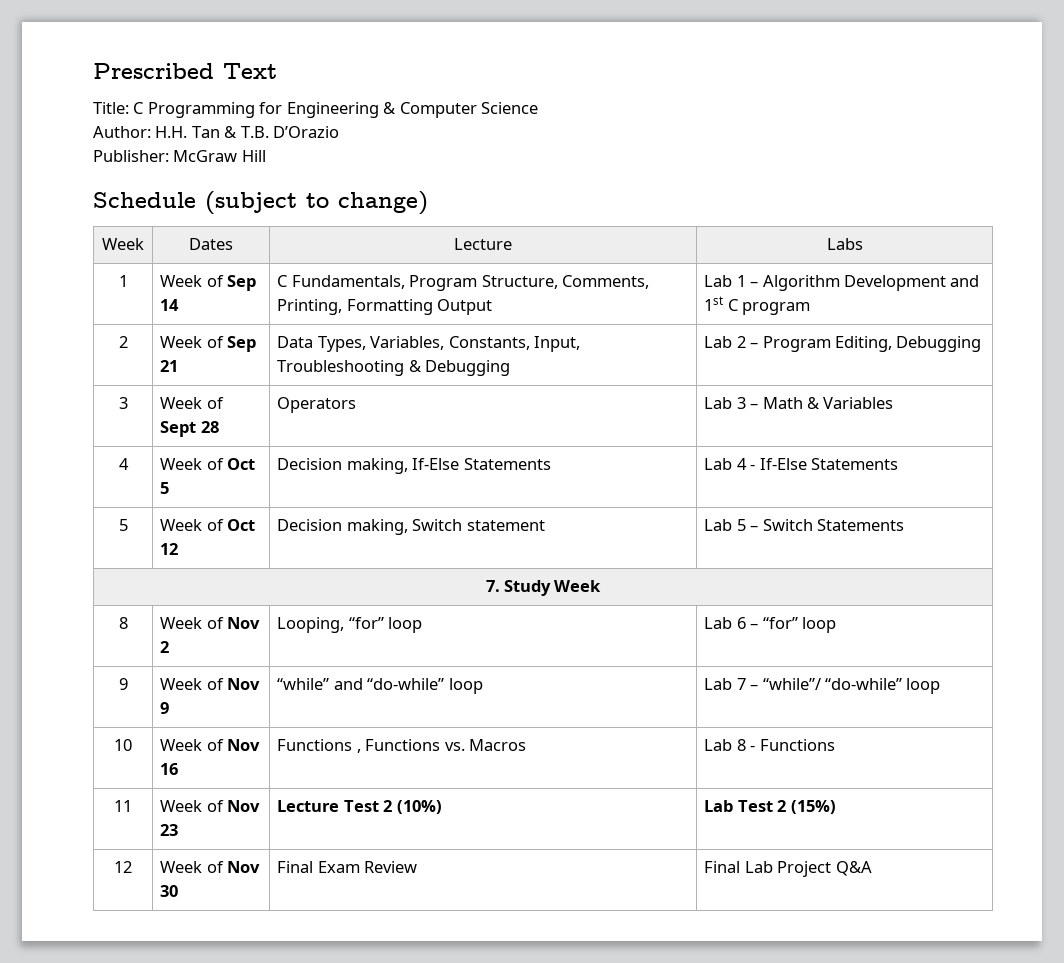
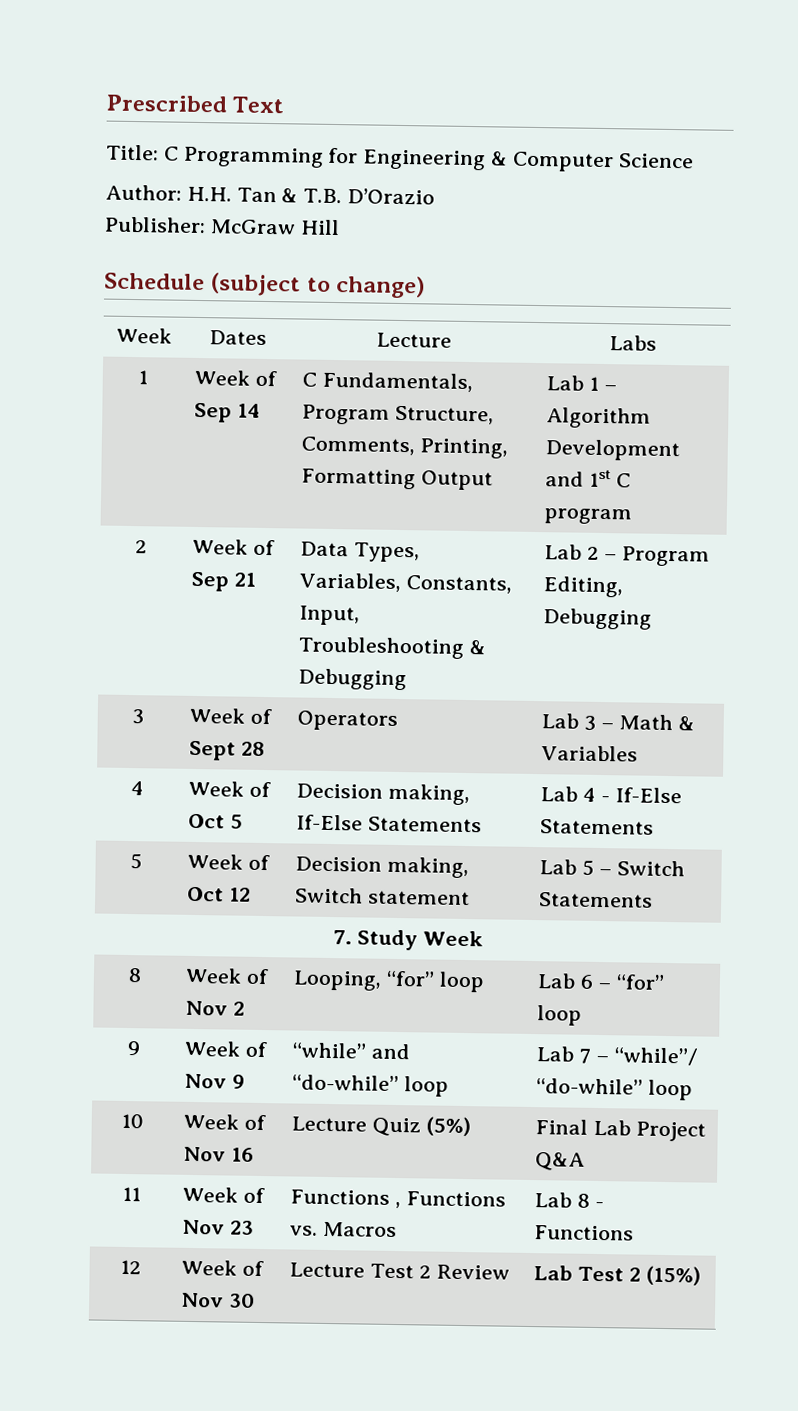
(179, 769) none -> [291,1116,472,1137] [535,1119,707,1142] [535,1152,586,1171] [121,1186,141,1202] [182,1186,266,1204] [182,1219,255,1235] | Lecture Quiz (5%) | Final Lab Project Q&A // 11 | Week of Nov 23
[114,800,132,812] [160,800,261,812] [160,824,179,836] [277,800,442,814] [704,800,836,814] // 11 | Week of Nov 23 | Lecture Test 2 (10%) | Lab Test 2 (15%) -> (635, 1233) none
[277,861,418,873] [704,861,872,877] Final Exam Review | Final Lab Project Q&A -> [289,1262,510,1280] [533,1265,701,1286] Lecture Test 2 Review | Lab Test 2 (15%)

